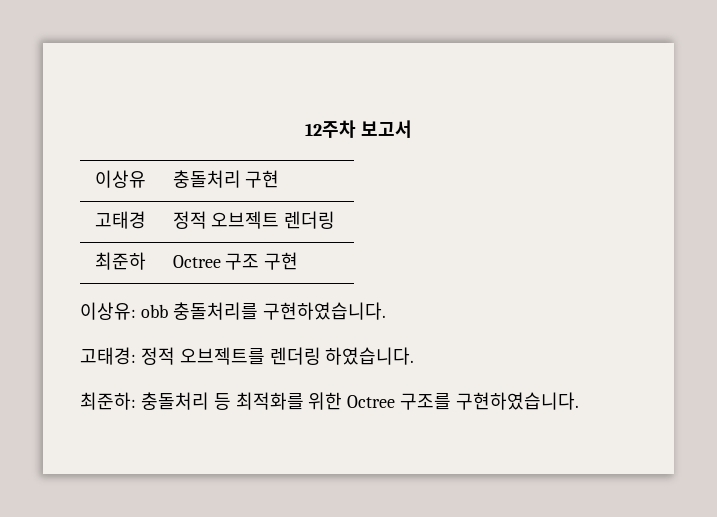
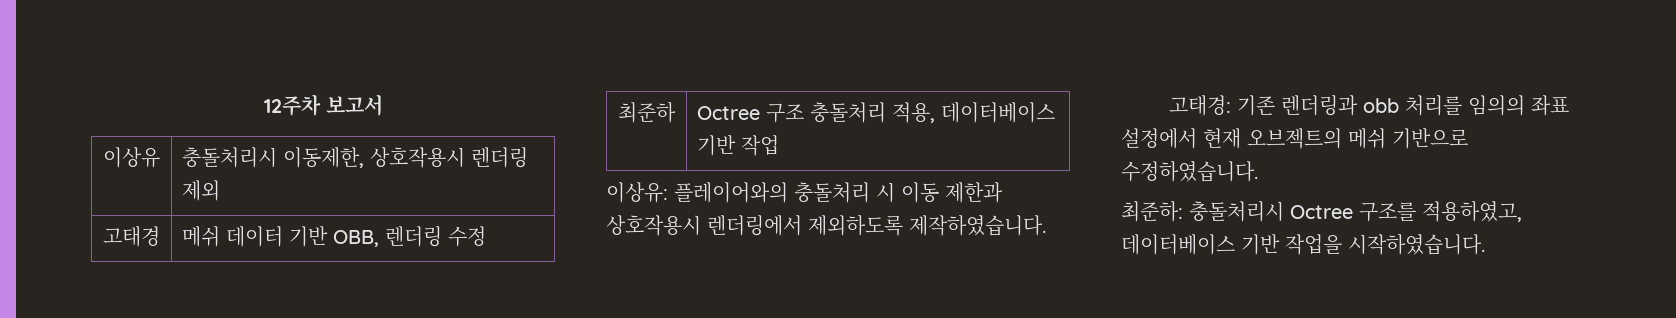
[172,170,280,188] [94,211,146,229] [172,211,336,229] 충돌처리 구현 // 고태경 | 정적 오브젝트 렌더링 -> [182,147,529,168] [182,180,221,201] [103,226,160,247] [182,226,487,247] 충돌처리시 이동제한, 상호작용시 렌더링 제외 // 고태경 | 메쉬 데이터 기반 OBB, 렌더링 수정
[264,252,299,270] [80,302,386,320] [80,347,415,365] [80,392,580,410] 구현 // 이상유: obb 충돌처리를 구현하였습니다. // 고태경: 정적 오브젝트를 렌더링 하였습니다. // 최준하: 충돌처리 등 최적화를 위한 Octree 구조를 구현하였습니다. -> [810,102,1056,123] [697,135,780,156] [606,182,1003,203] [606,215,1046,236] [1168,95,1569,116] [1121,128,1468,149] [1121,161,1258,182] [1121,201,1522,222] [1121,234,1485,255] 충돌처리 적용, 데이터베이스 기반 작업 // 이상유: 플레이어와의 충돌처리 시 이동 제한과 상호작용시 렌더링에서 제외하도록 제작하였습니다. // 고태경: 기존 렌더링과 obb 처리를 임의의 좌표 설정에서 현재 오브젝트의 메쉬 기반으로 수정하였습니다. // 최준하: 충돌처리시 Octree 구조를 적용하였고, 데이터베이스 기반 작업을 시작하였습니다.

